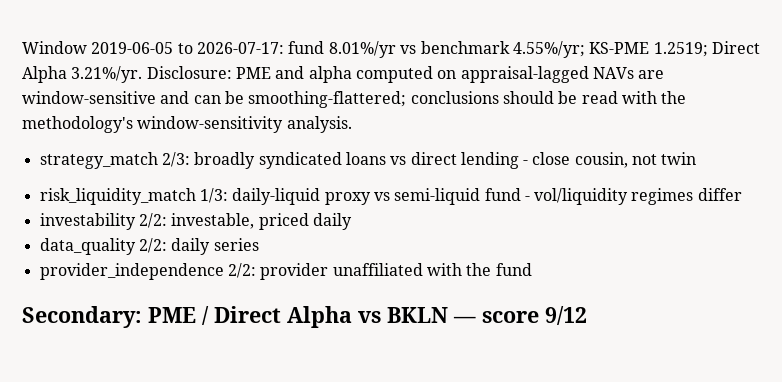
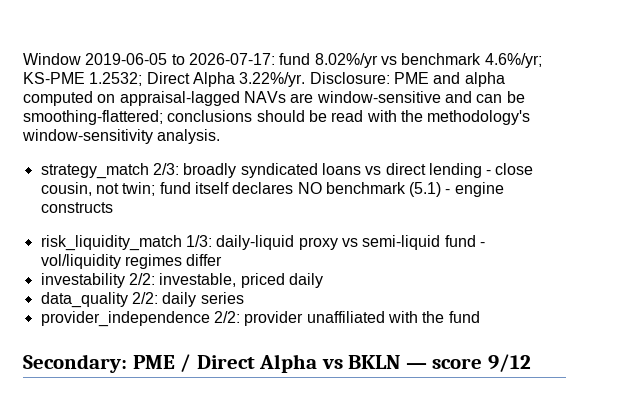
[328,41,396,58] 8.01%/yr -> [314,53,378,68] 8.02%/yr
[512,41,761,58] [22,66,143,83] 4.55%/yr; KS-PME 1.2519; Direct Alpha 3.21%/yr. -> [484,53,542,68] [23,72,306,87] 4.6%/yr; KS-PME 1.2532; Direct Alpha 3.22%/yr.
[661,152,697,165] twin -> [122,182,504,197] [40,202,113,213] twin; fund itself declares NO benchmark (5.1) - engine constructs

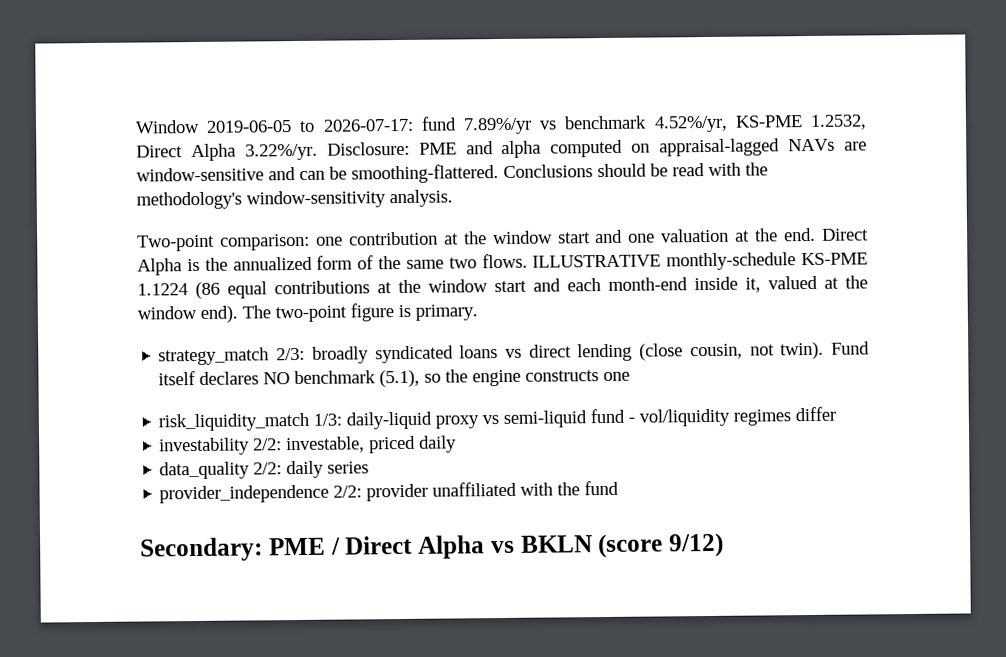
[314,53,378,68] 8.02%/yr -> [462,117,532,135] 7.89%/yr
[484,53,542,68] [23,72,143,86] 4.6%/yr; KS-PME 1.2532; -> [653,114,867,133] 4.52%/yr, KS-PME 1.2532,
[23,110,253,125] smoothing-flattered; conclusions -> [351,164,593,184] smoothing-flattered. Conclusions
(221, 136) none -> [137,227,870,252] [137,252,868,276] [137,275,868,300] [137,303,478,323] // Two-point comparison: one contribution at the window start and one valuation at the end. Direct Alpha is the annualized form of the same two flows. ILLUSTRATIVE monthly-schedule KS-PME 1.1224 (86 equal contributions at the window start and each month-end inside it, valued at the window end). The two-point figure is primary.
[486,163,534,175] [40,182,191,196] - close cousin, not twin; fund -> [639,341,870,361] (close cousin, not twin). Fund
[409,182,451,197] (5.1) - -> [379,369,469,388] (5.1), so the
(113, 207) none -> [603,371,631,382] one
[405,354,531,372] — score 9/12 -> [598,532,724,559] (score 9/12)

